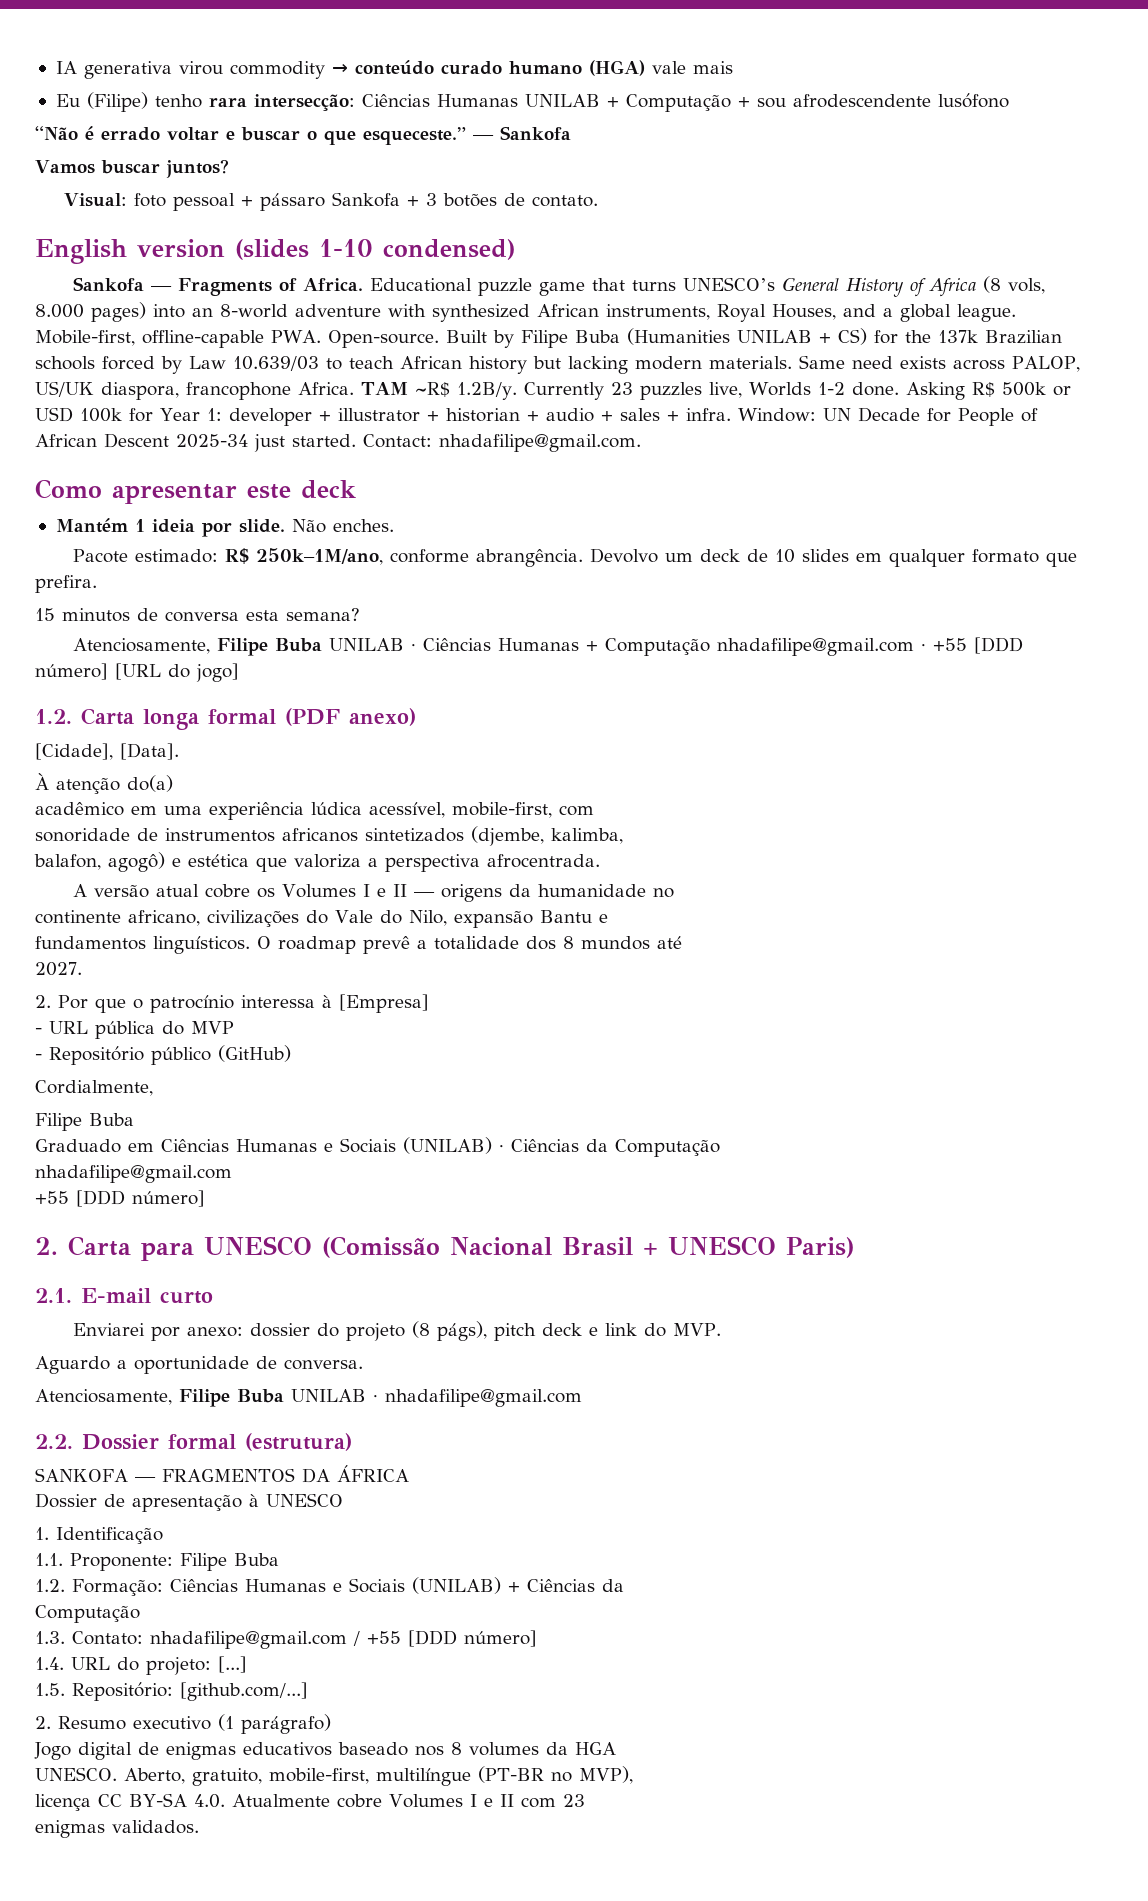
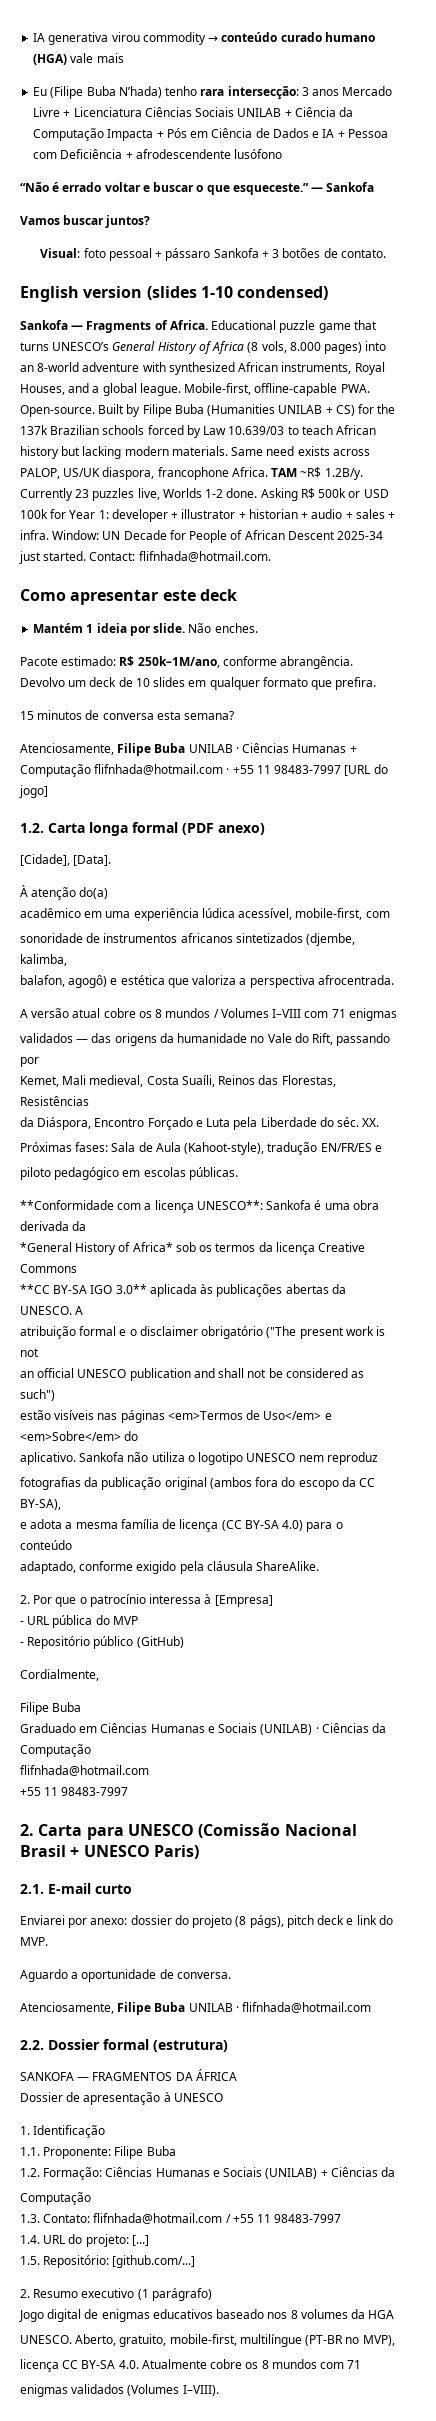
[86,92,786,112] (Filipe) tenho rara intersecção: Ciências Humanas UNILAB + Computação + sou -> [50,86,393,100] [33,107,354,117] [33,128,388,141] [33,149,133,159] (Filipe Buba N’hada) tenho rara intersecção: 3 anos Mercado Livre + Licenciatura Ciências Sociais UNILAB + Ciência da Computação Impacta + Pós em Ciência de Dados e IA + Pessoa com Deficiência +
[439,434,641,452] nhadafilipe@gmail.com. -> [138,551,271,562] flifnhada@hotmail.com.
[717,638,915,656] nhadafilipe@gmail.com -> [94,764,224,775] flifnhada@hotmail.com
[974,637,1024,654] [35,663,108,680] [DDD número] -> [256,765,342,774] 11 98483-7997
[282,884,675,902] [35,910,608,928] [35,936,682,954] [35,962,82,976] Volumes I e II — origens da humanidade no // continente africano, civilizações do Vale do Nilo, expansão Bantu e // fundamentos linguísticos. O roadmap prevê a totalidade dos 8 mundos até // 2027. -> [155,1008,397,1021] [20,1033,391,1046] [20,1057,39,1067] [20,1075,336,1087] [20,1096,89,1106] [20,1117,380,1130] [20,1142,382,1155] [20,1167,238,1180] [20,1200,379,1213] [20,1221,87,1231] [20,1242,366,1255] [20,1264,77,1273] [20,1284,346,1297] [20,1306,84,1315] [20,1326,386,1339] [20,1348,39,1357] [20,1368,365,1381] [20,1389,55,1401] [20,1410,332,1423] [20,1431,139,1441] [20,1452,378,1465] [20,1477,376,1490] [20,1499,61,1510] [20,1519,343,1532] [20,1540,72,1550] [20,1561,320,1574] 8 mundos / Volumes I–VIII com 71 enigmas // validados — das origens da humanidade no Vale do Rift, passando por // Kemet, Mali medieval, Costa Suaíli, Reinos das Florestas, Resistências // da Diáspora, Encontro Forçado e Luta pela Liberdade do séc. XX. // Próximas fases: Sala de Aula (Kahoot-style), tradução EN/FR/ES e // piloto pedagógico em escolas públicas. // **Conformidade com a licença UNESCO**: Sankofa é uma obra derivada da // *General History of Africa* sob os termos da licença Creative Commons // **CC BY-SA IGO 3.0** aplicada às publicações abertas da UNESCO. A // atribuição formal e o disclaimer obrigatório ("The present work is not // an official UNESCO publication and shall not be considered as such") // estão visíveis nas páginas <em>Termos de Uso</em> e <em>Sobre</em> do // aplicativo. Sankofa não utiliza o logotipo UNESCO nem reproduz // fotografias da publicação original (ambos fora do escopo da CC BY-SA), // e adota a mesma família de licença (CC BY-SA 4.0) para o conteúdo // adaptado, conforme exigido pela cláusula ShareAlike.
[35,1165,232,1183] [35,1190,205,1207] nhadafilipe@gmail.com // +55 [DDD número] -> [20,1765,149,1776] [20,1787,129,1796] flifnhada@hotmail.com // +55 11 98483-7997
[385,1389,582,1407] nhadafilipe@gmail.com -> [242,2002,372,2013] flifnhada@hotmail.com
[150,1631,347,1649] nhadafilipe@gmail.com -> [93,2213,223,2224] flifnhada@hotmail.com
[408,1630,537,1647] [DDD número] -> [257,2214,342,2223] 11 98483-7997
[389,1794,585,1808] [35,1820,199,1838] Volumes I e II com 23 // enigmas validados. -> [245,2359,362,2369] [20,2384,219,2397] os 8 mundos com 71 // enigmas validados (Volumes I–VIII).

